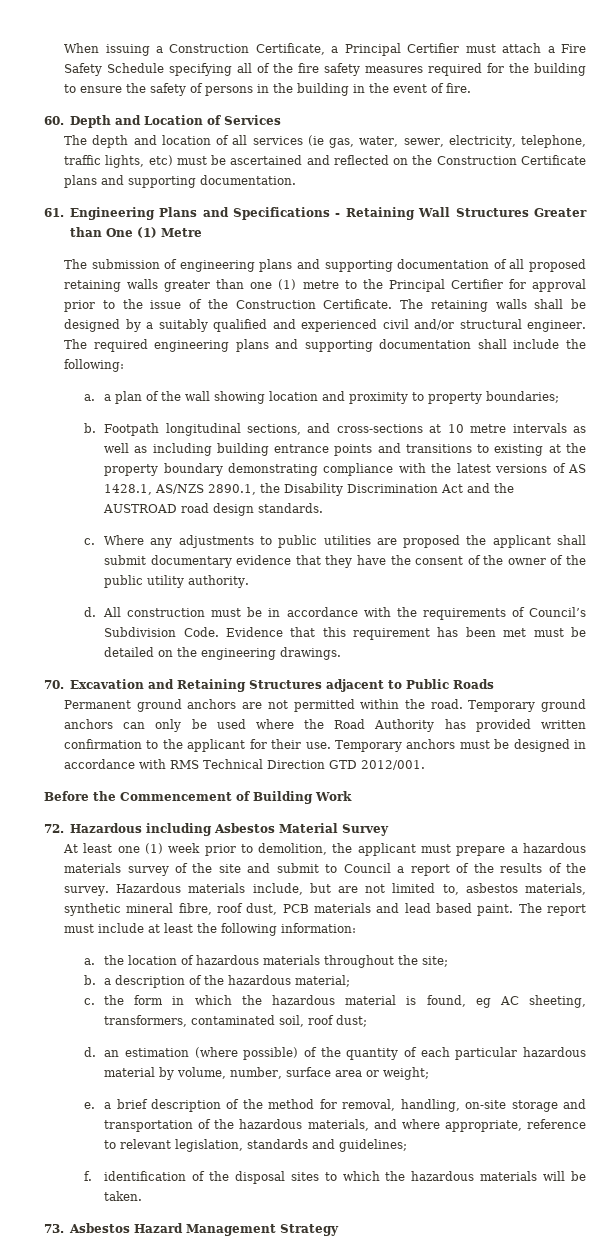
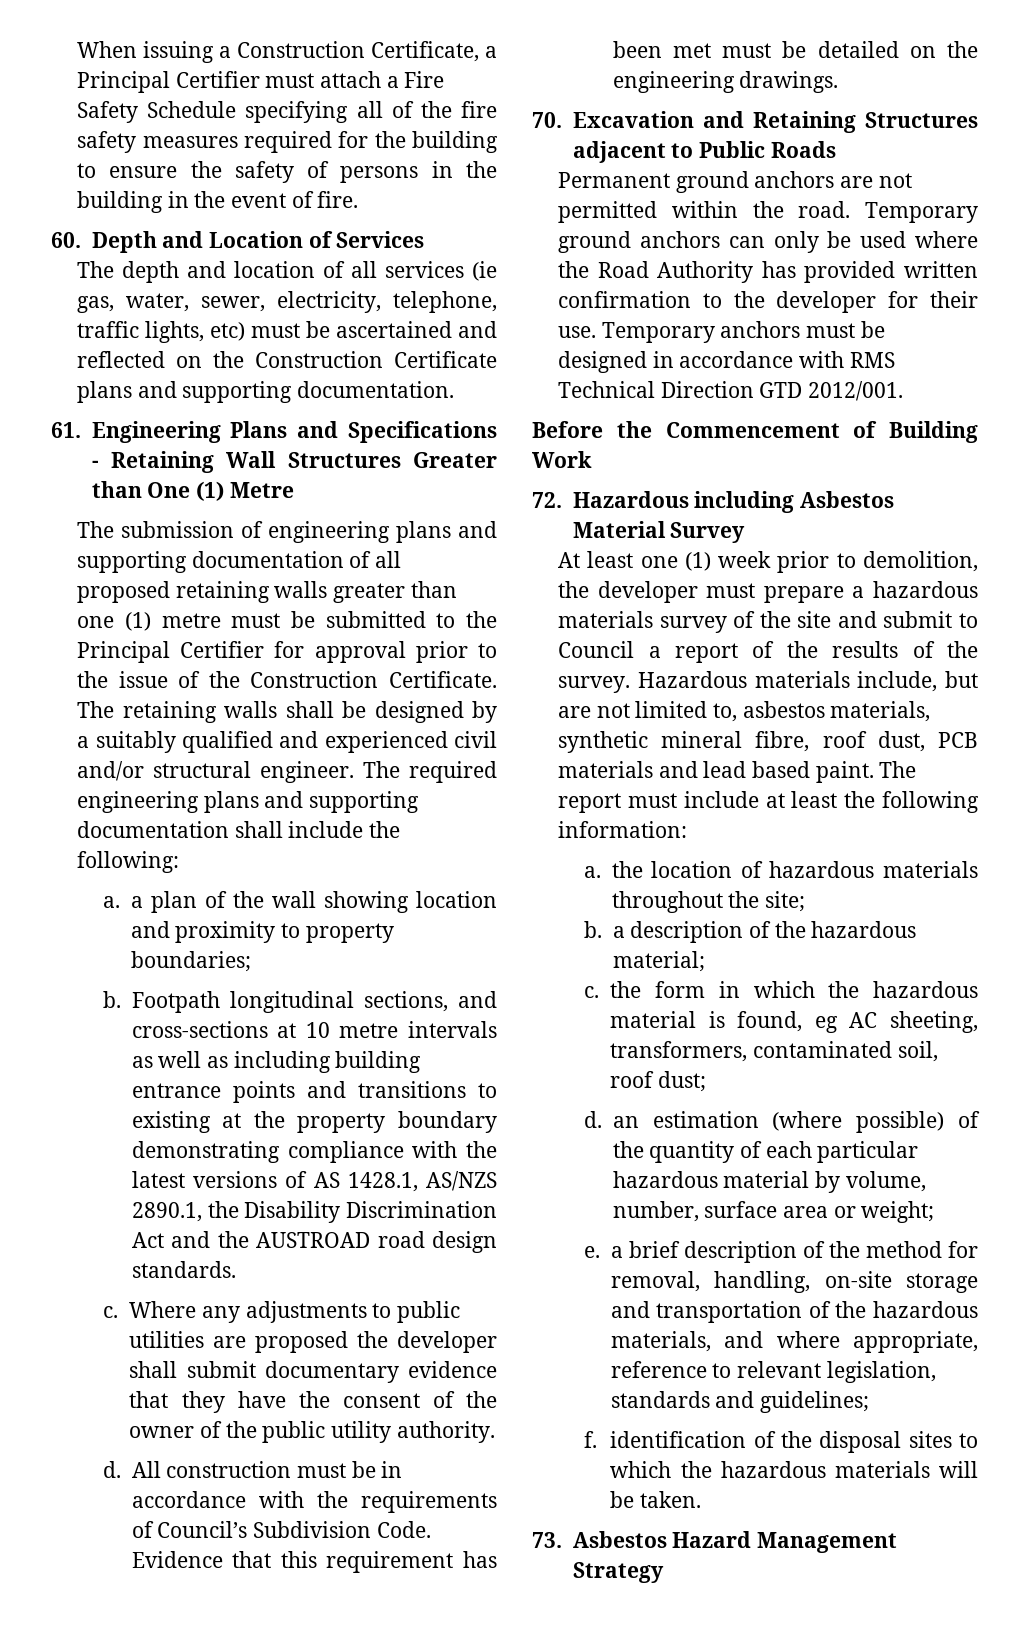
(339, 284) none -> [231,611,426,628] must be submitted
[492,535,551,548] applicant -> [396,1331,497,1353] developer
[187,739,246,752] applicant -> [776,291,877,313] developer
[357,843,416,856] applicant -> [597,581,698,603] developer

